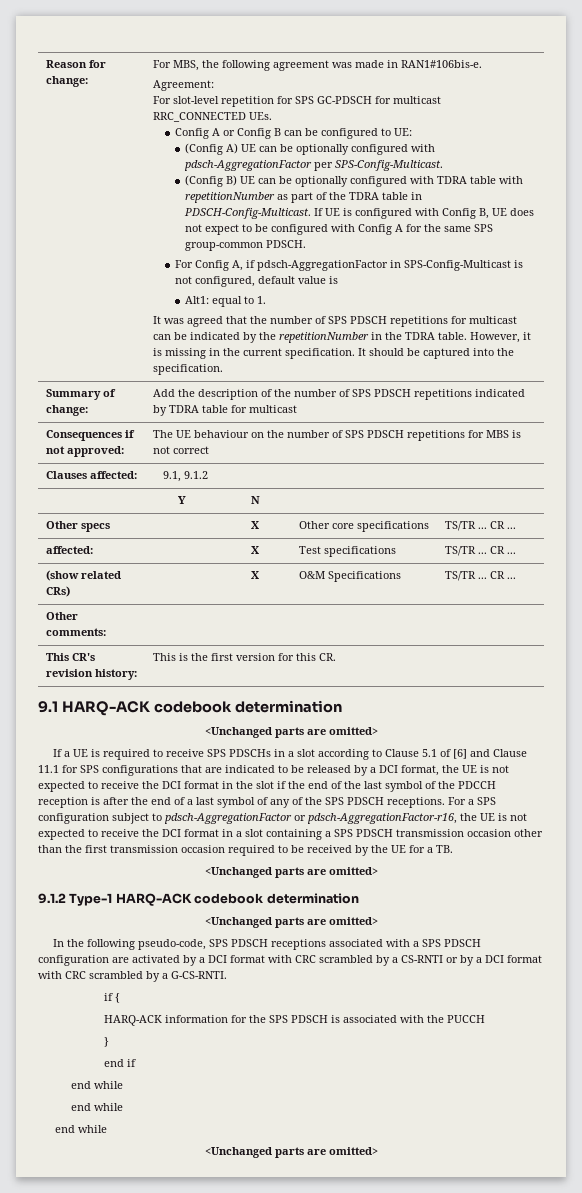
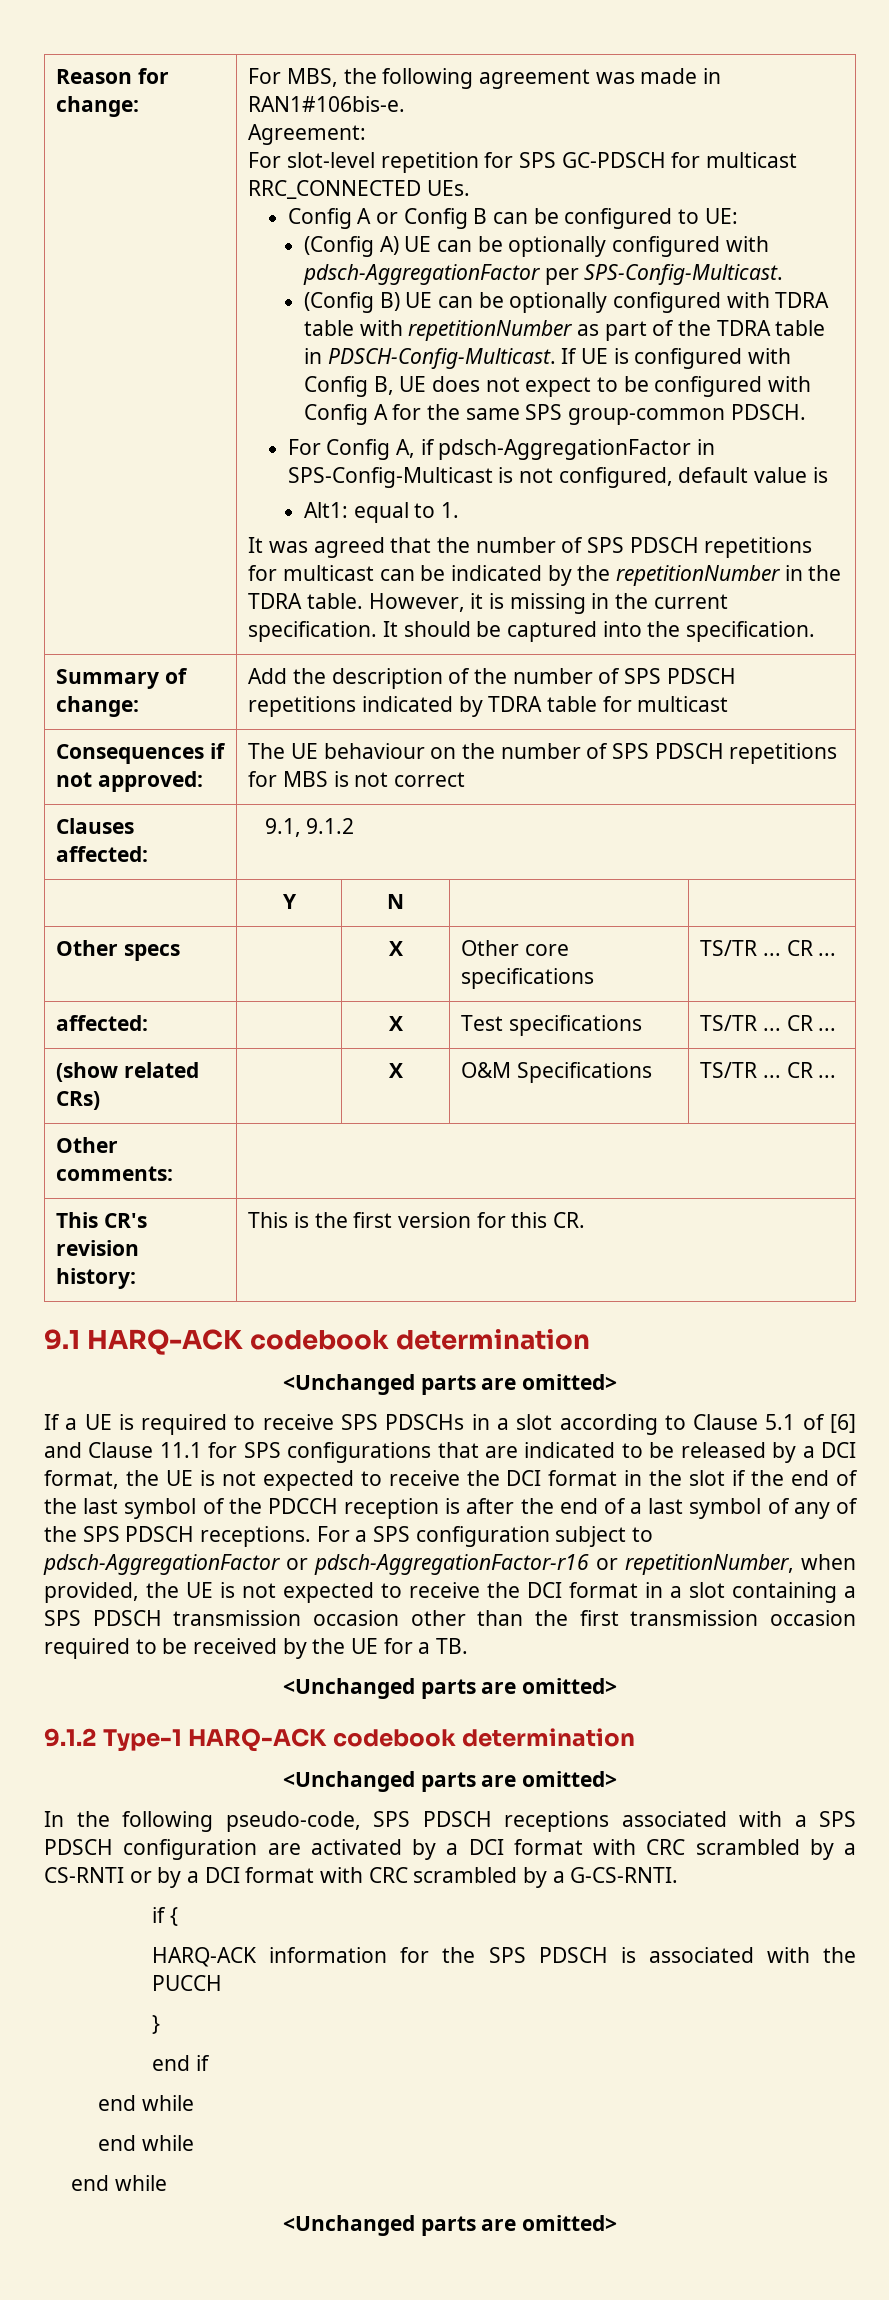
[307,813,457,824] pdsch-AggregationFactor-r16, -> [314,1554,856,1575] [44,1582,139,1603] pdsch-AggregationFactor-r16 or repetitionNumber, when provided,

